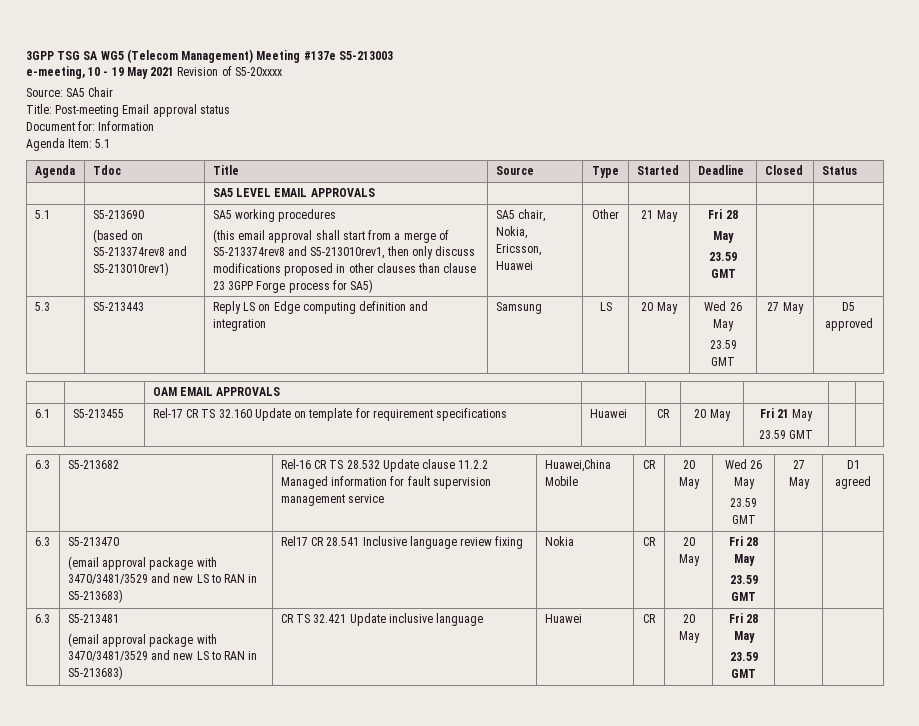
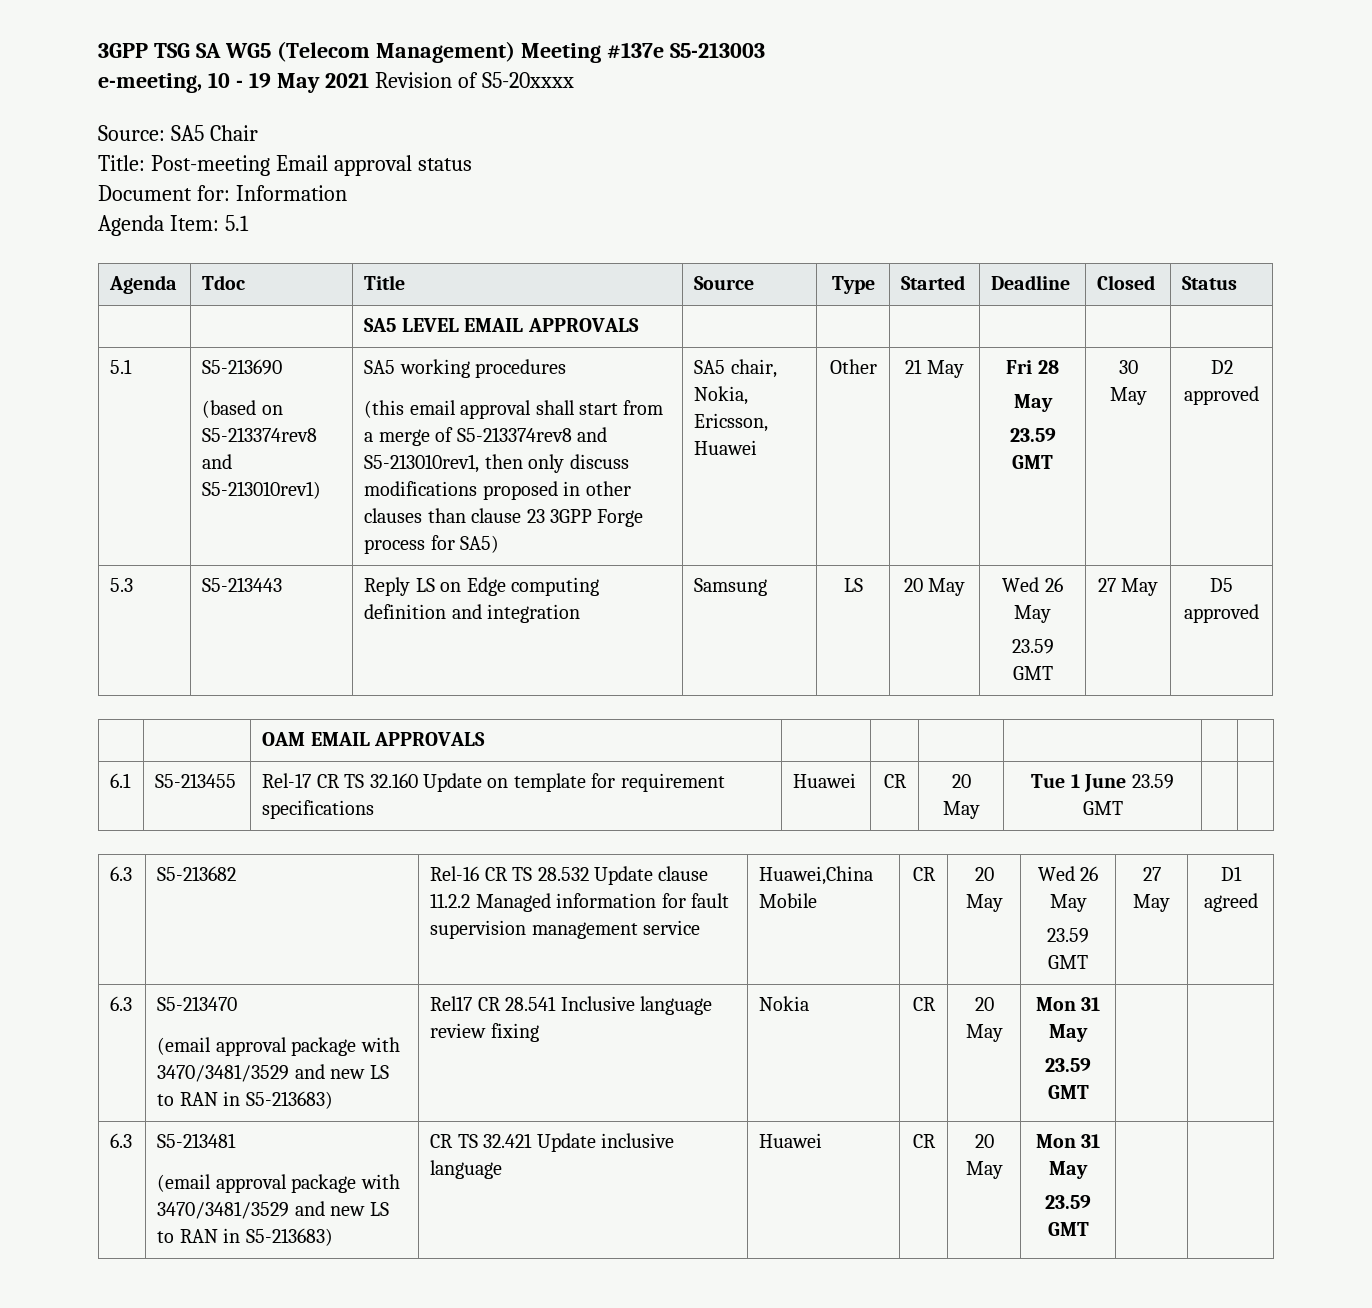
(736, 273) | -> [1118,360,1138,374] [1109,387,1147,405] [1210,360,1233,374] [1184,386,1259,405] 30 May | D2 approved
[759,408,814,421] Fri 21 May // -> [1031,774,1127,792] Tue 1 June
[728,536,759,546] Fri 28 -> [1035,997,1101,1011] Mon 31
[728,613,759,623] Fri 28 -> [1035,1134,1101,1148] Mon 31

